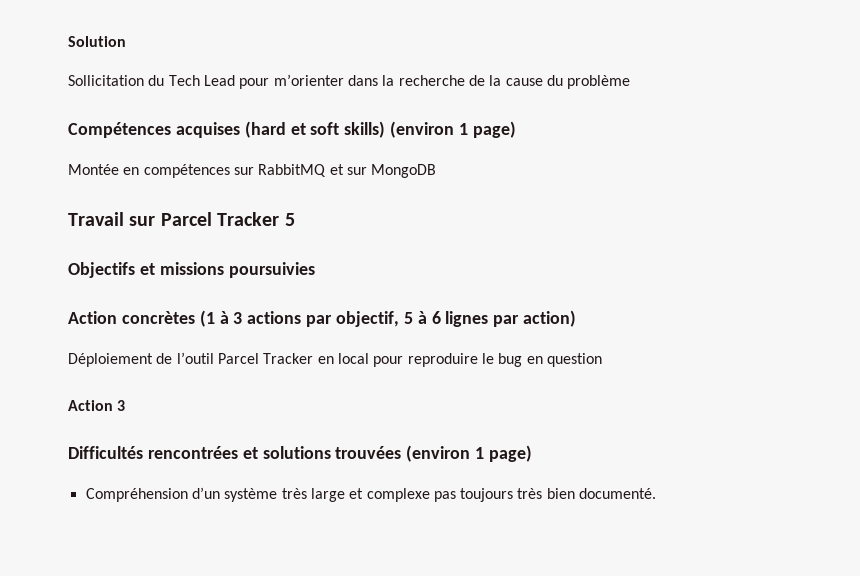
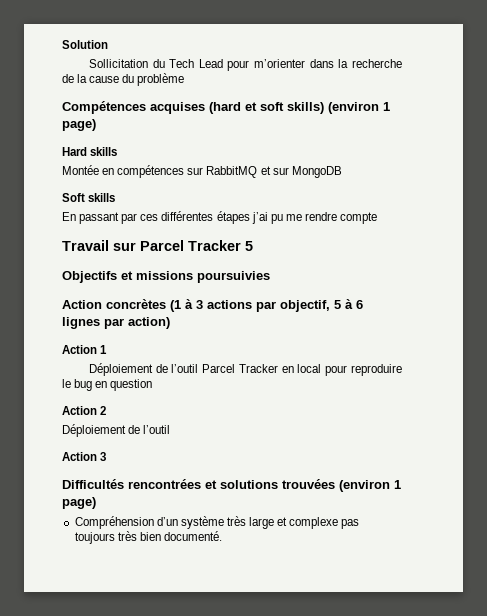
(516, 129) none -> [62,147,118,156] // Hard skills
(437, 171) none -> [62,193,116,202] [62,211,378,224] // Soft skills // En passant par ces différentes étapes j’ai pu me rendre compte
(577, 318) none -> [62,345,108,354] // Action 1
(602, 360) none -> [62,406,107,415] [62,424,171,437] // Action 2 // Déploiement de l’outil

